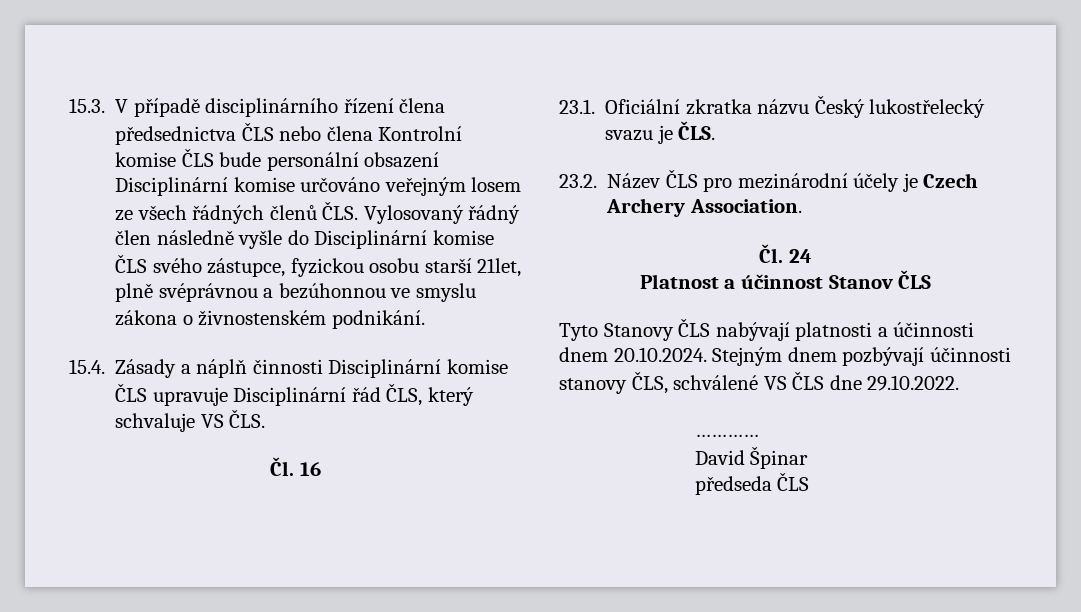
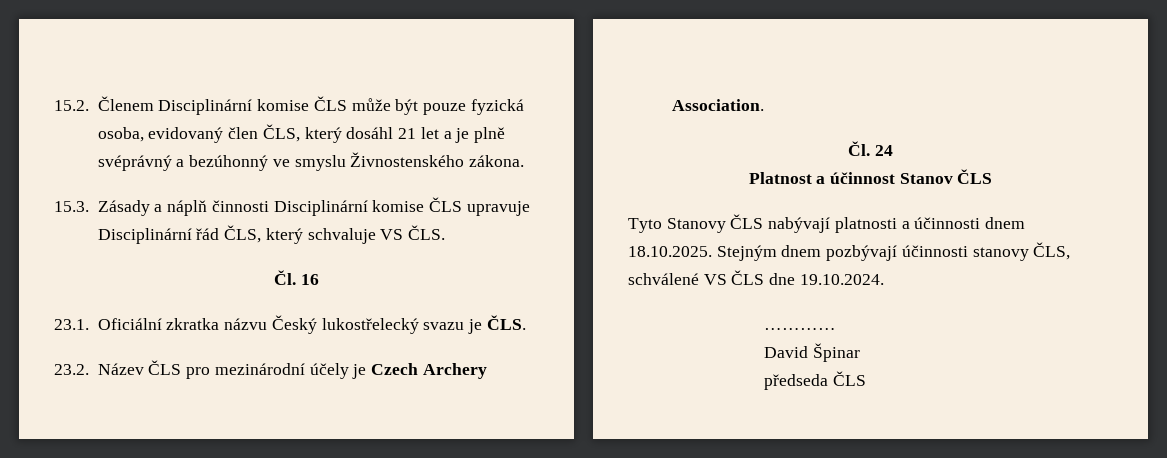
[69,98,446,117] [115,122,463,145] [115,148,440,171] [115,177,522,196] [115,201,521,224] [115,230,494,249] [115,254,522,277] [115,283,476,302] [115,310,425,329] [69,359,105,374] 15.3. V případě disciplinárního řízení člena předsednictva ČLS nebo člena Kontrolní komise ČLS bude personální obsazení Disciplinární komise určováno veřejným losem ze všech řádných členů ČLS. Vylosovaný řádný člen následně vyšle do Disciplinární komise ČLS svého zástupce, fyzickou osobu starší 21let, plně svéprávnou a bezúhonnou ve smyslu zákona o živnostenském podnikání. // 15.4. -> [54,96,524,115] [97,124,506,143] [97,152,525,171] [54,201,89,212] 15.2. Členem Disciplinární komise ČLS může být pouze fyzická osoba, evidovaný člen ČLS, který dosáhl 21 let a je plně svéprávný a bezúhonný ve smyslu Živnostenského zákona. // 15.3.
[613,347,707,362] 20.10.2024. -> [628,246,712,257] 18.10.2025.
[867,375,960,391] 29.10.2022. -> [799,274,884,285] 19.10.2024.

